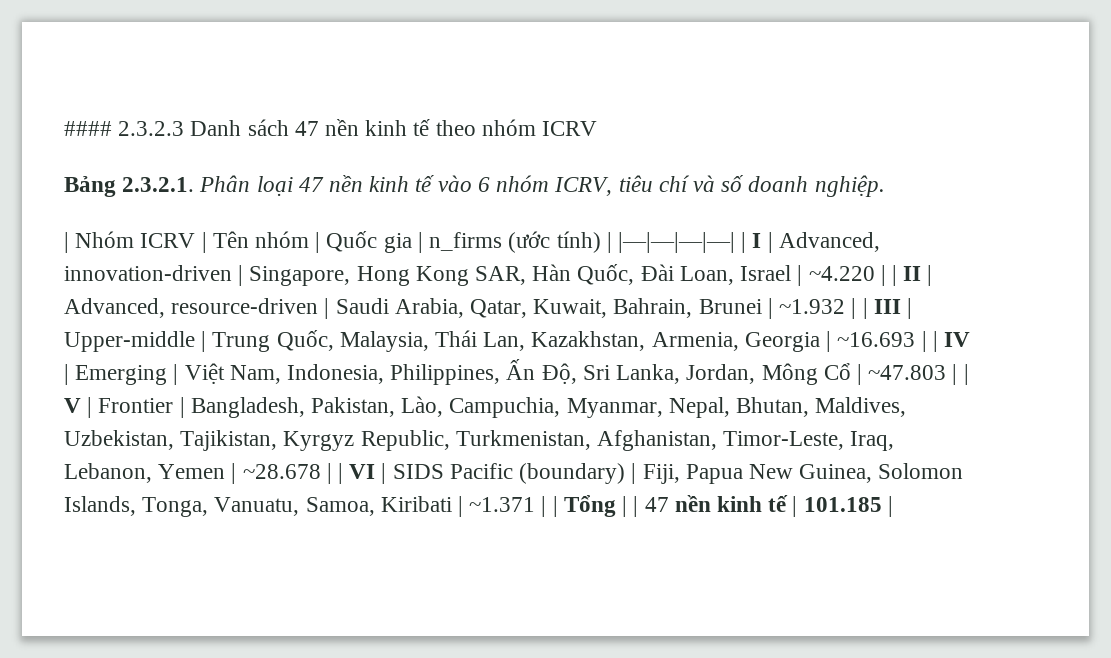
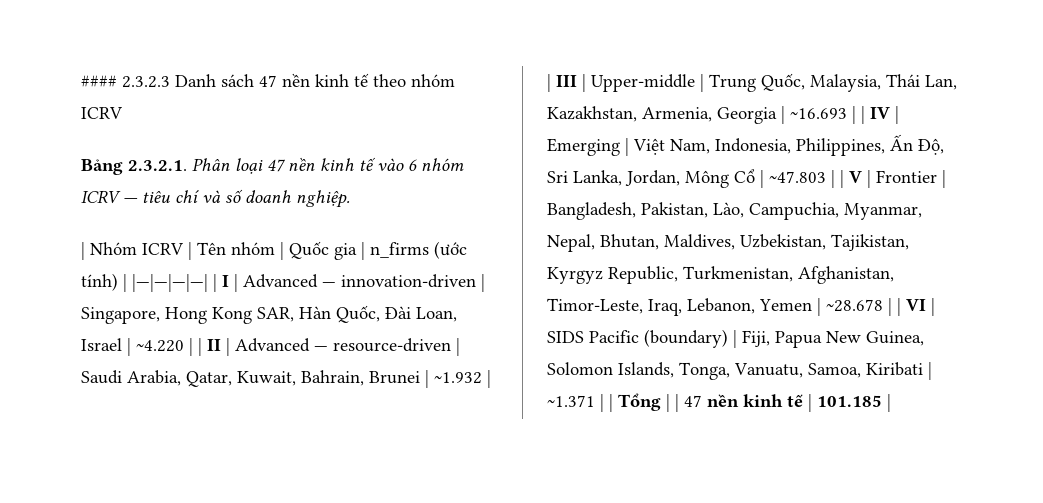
[554,177,613,196] ICRV, -> [81,190,138,204] ICRV —
[778,232,880,252] Advanced, -> [243,274,336,288] Advanced —
[64,298,165,318] Advanced, -> [235,338,328,352] Advanced —

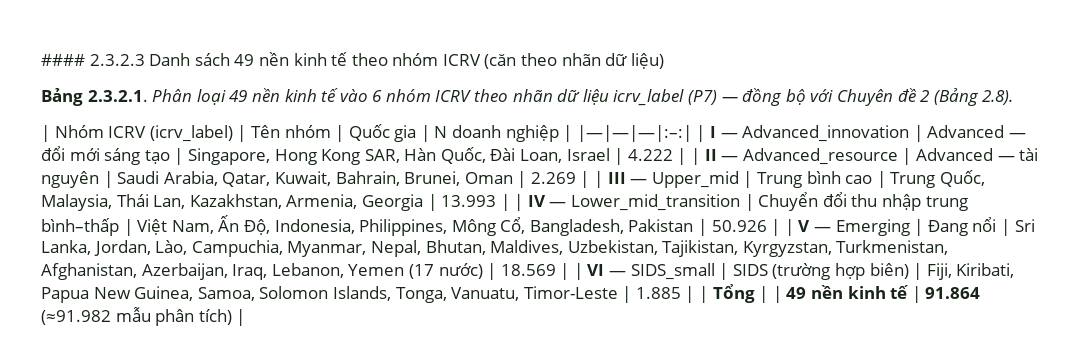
[259,75,277,87] 47 -> [234,54,255,66] 49
(123, 113) none -> [484,53,664,69] (căn theo nhãn dữ liệu)
[267,159,286,172] 47 -> [229,90,248,102] 49
[123,189,350,208] — tiêu chí và số doanh nghiệp. -> [474,88,1014,106] theo nhãn dữ liệu icrv_label (P7) — đồng bộ với Chuyên đề 2 (Bảng 2.8).
(184, 249) none -> [149,125,233,142] (icrv_label)
[370,241,467,259] [81,273,476,292] n_firms (ước tính) | |—|—|—|—| | I | Advanced — innovation-driven -> [434,125,1026,142] [41,146,170,165] N doanh nghiệp | |—|—|—|:–:| | I — Advanced_innovation | Advanced — đổi mới sáng tạo
[136,340,184,352] ~4.220 -> [627,149,673,161] 4.222
[226,338,451,356] | Advanced — resource-driven -> [721,148,1039,165] [41,171,99,188] — Advanced_resource | Advanced — tài nguyên
[369,370,491,388] [547,74,695,92] Brunei | ~1.932 | | III | Upper-middle -> [404,171,873,188] Brunei, Oman | 2.269 | | III — Upper_mid | Trung bình cao
[790,108,847,119] ~16.693 -> [441,195,497,207] 13.993
[895,106,899,124] [547,134,944,156] [547,169,946,188] [547,202,708,220] | Emerging | Việt Nam, Indonesia, Philippines, Ấn Độ, Sri Lanka, Jordan, Mông Cổ | ~47.803 | | V | Frontier | Bangladesh, Pakistan, -> [549,192,968,211] [41,215,1035,236] [41,240,151,256] — Lower_mid_transition | Chuyển đổi thu nhập trung bình–thấp | Việt Nam, Ấn Độ, Indonesia, Philippines, Mông Cổ, Bangladesh, Pakistan | 50.926 | | V — Emerging | Đang nổi | Sri Lanka, Jordan,
[547,266,678,284] Kyrgyz Republic, -> [742,241,832,257] Kyrgyzstan,
[547,298,643,314] Timor-Leste, -> [141,263,228,280] Azerbaijan,
[817,298,935,316] [547,329,728,348] | ~28.678 | | VI | SIDS Pacific (boundary) -> [408,263,909,280] (17 nước) | 18.569 | | VI — SIDS_small | SIDS (trường hợp biên)
(770, 338) none -> [956,263,1015,278] Kiribati,
(924, 338) none -> [197,287,255,301] Samoa,
[808,362,932,380] [547,395,595,407] Samoa, Kiribati | ~1.371 -> [523,286,681,303] Timor-Leste | 1.885
[684,395,702,407] 47 -> [786,287,807,299] 49
[817,395,882,407] 101.185 -> [925,287,981,299] [41,307,232,326] 91.864 (≈91.982 mẫu phân tích)

